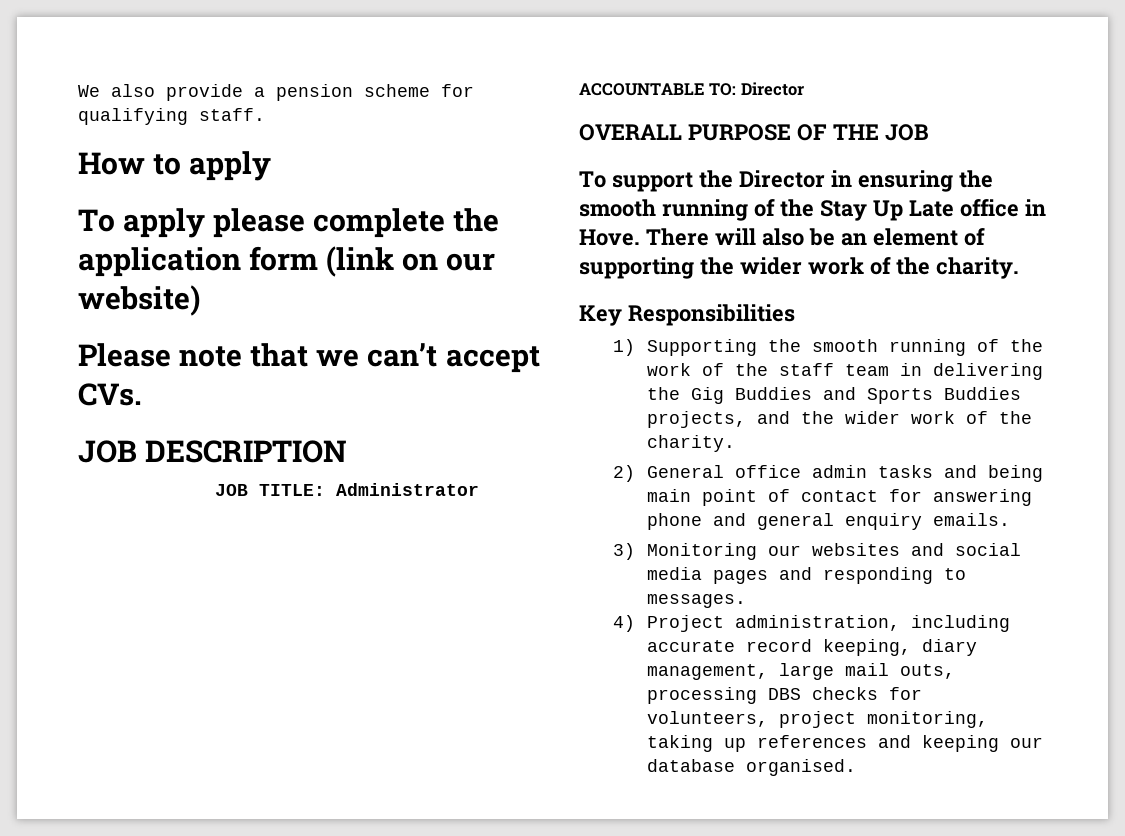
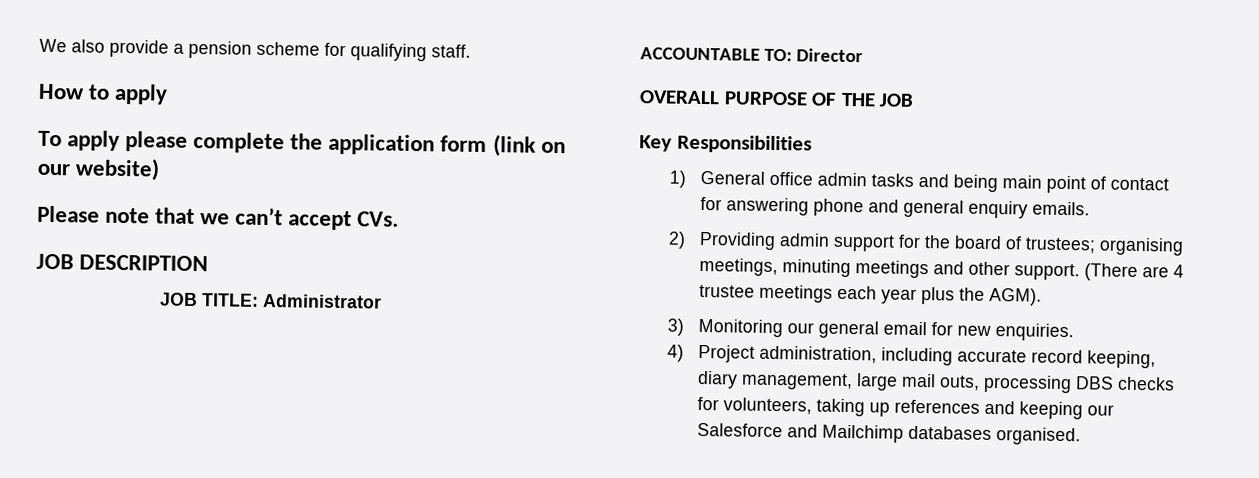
[579,170,993,192] [579,199,1046,221] [579,228,985,246] [579,257,1019,279] [579,304,795,326] [613,339,1044,356] [647,363,1044,380] [647,387,1022,404] [647,411,1033,428] [647,435,736,452] [613,465,636,482] To support the Director in ensuring the smooth running of the Stay Up Late office in Hove. There will also be an element of supporting the wider work of the charity. // Key Responsibilities // 1) Supporting the smooth running of the work of the staff team in delivering the Gig Buddies and Sports Buddies projects, and the wider work of the charity. // 2) -> [639,134,812,154] [669,170,687,188] Key Responsibilities // 1)
[613,543,1022,560] [647,567,967,584] [647,594,747,608] 3) Monitoring our websites and social media pages and responding to messages. -> [668,231,1185,256] [699,257,1185,282] [699,284,1043,306] [667,318,1075,342] 2) Providing admin support for the board of trustees; organising meetings, minuting meetings and other support. (There are 4 trustee meetings each year plus the AGM). // 3) Monitoring our general email for new enquiries.
[779,711,989,728] project monitoring, -> (813, 406) none
[647,759,736,772] database -> [697,422,993,443] Salesforce and Mailchimp databases

